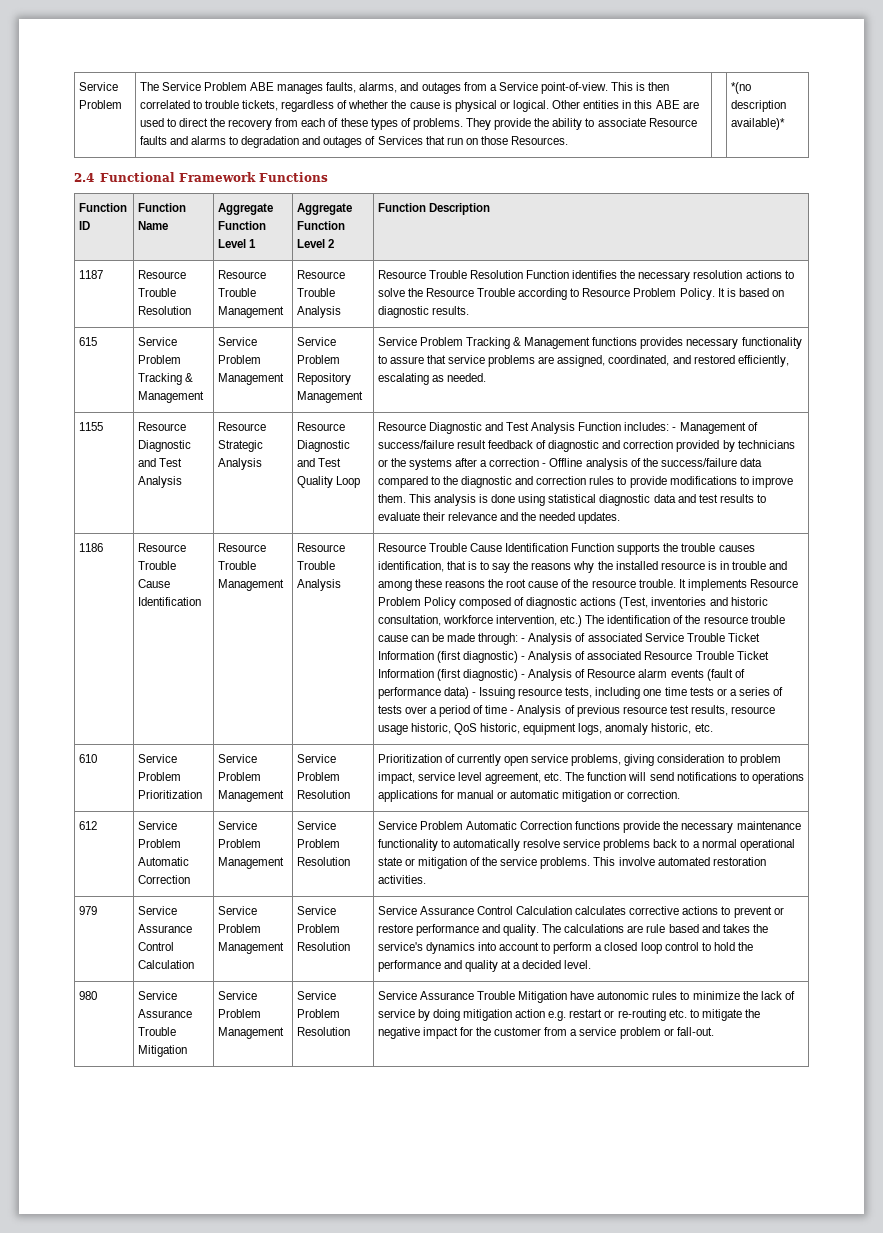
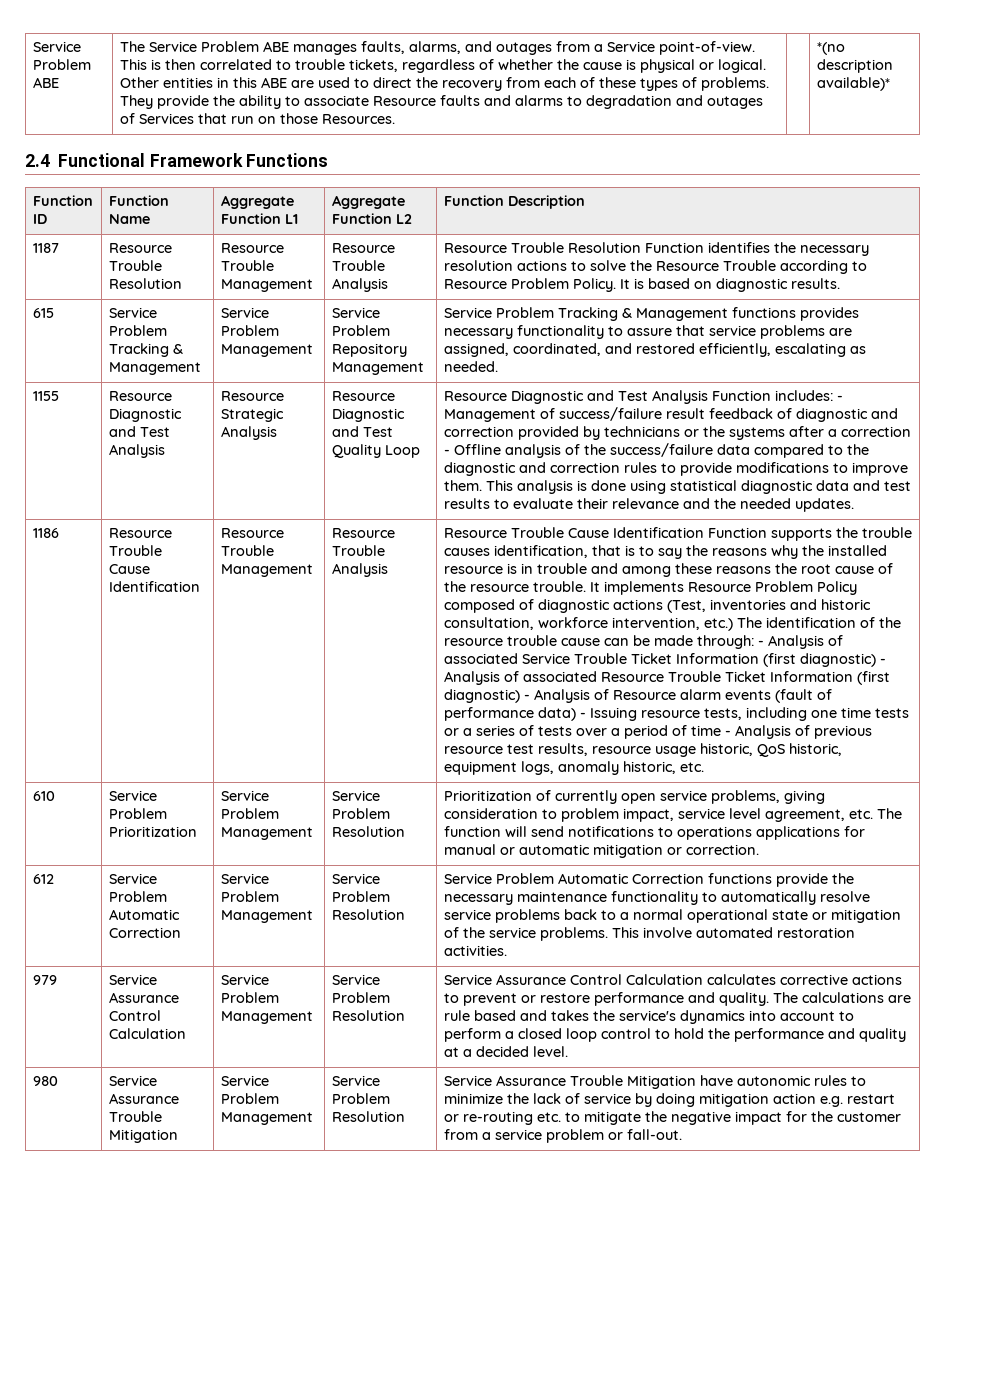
[78,82,118,91] [78,100,122,109] Service Problem -> [32,41,81,52] [32,59,91,70] [32,77,59,88] Service Problem ABE
[217,239,256,248] [296,203,352,215] [296,221,345,230] [296,239,334,248] Level 1 | Aggregate Function Level 2 -> [284,214,298,224] [331,195,405,209] [331,213,412,224] L1 | Aggregate Function L2

